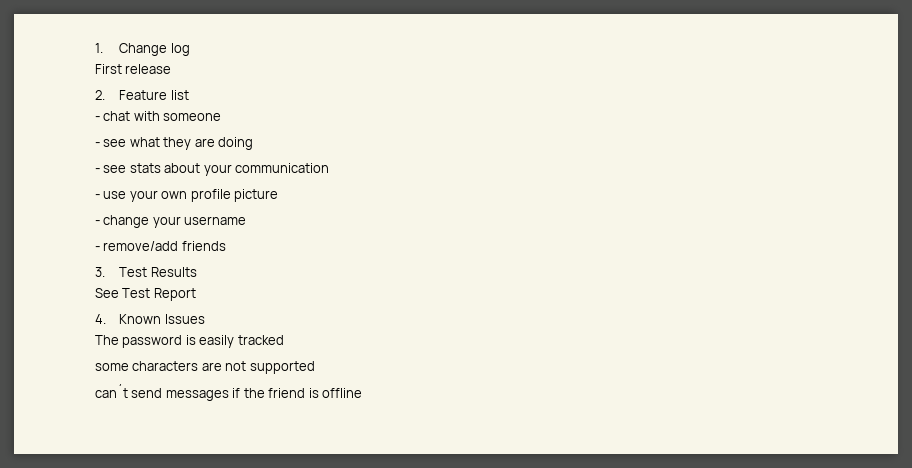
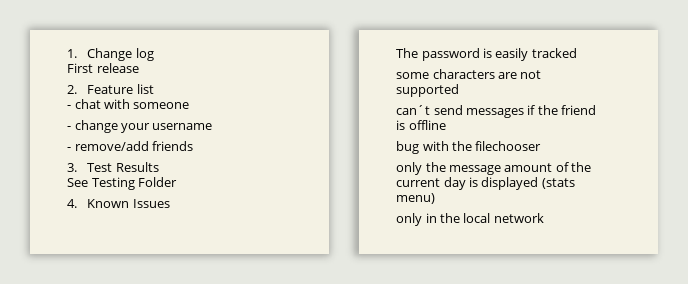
[94,137,254,150] [94,163,330,176] [94,189,279,202] // - see what they are doing // - see stats about your communication // - use your own profile picture -> (190, 105) none
[122,288,196,301] Test Report -> [91,177,177,190] Testing Folder
(363, 393) none -> [396,141,542,154] [396,162,592,175] [396,177,575,190] [396,193,436,204] [396,213,544,226] // bug with the filechooser // only the message amount of the current day is displayed (stats menu) // only in the local network

